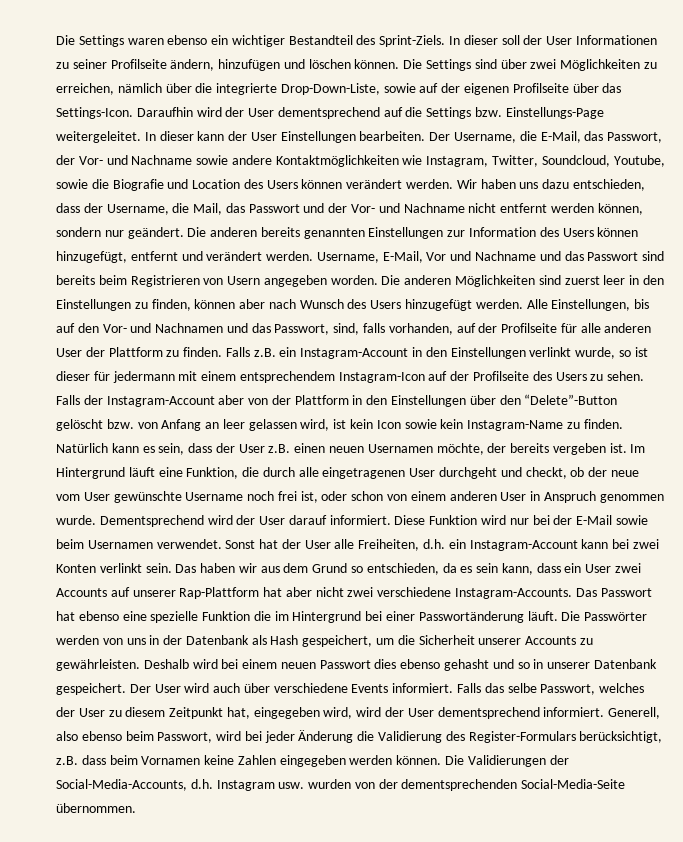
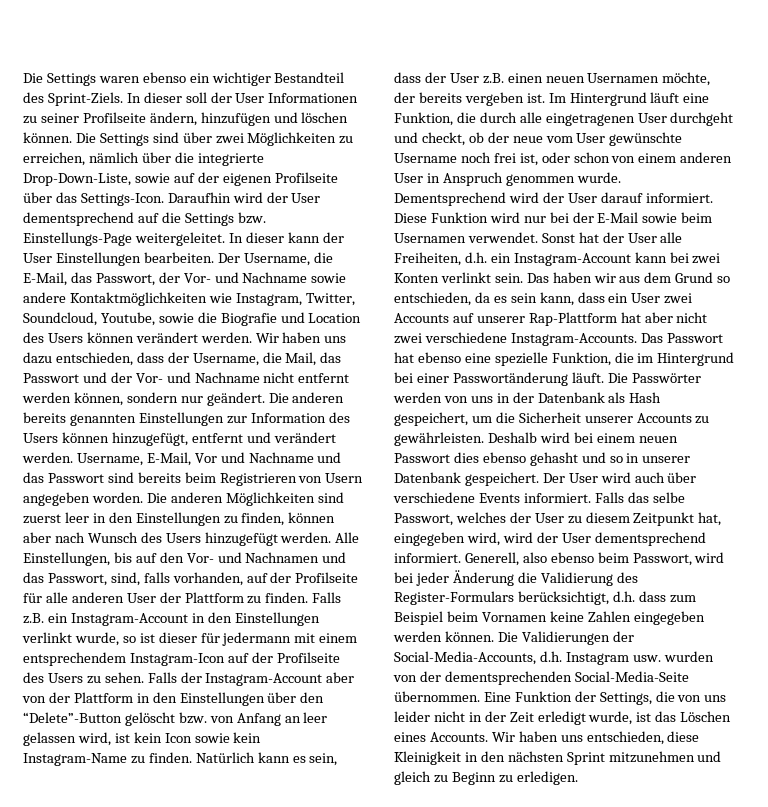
[202,611,251,621] Funktion -> [551,352,611,366] Funktion,
[56,755,106,765] z.B. dass -> [612,591,696,603] [394,611,443,625] d.h. dass zum Beispiel
(136, 808) none -> [483,691,727,705] [394,711,732,725] [394,731,700,745] [394,751,722,765] [394,771,578,785] Eine Funktion der Settings, die von uns leider nicht in der Zeit erledigt wurde, ist das Löschen eines Accounts. Wir haben uns entschieden, diese Kleinigkeit in den nächsten Sprint mitzunehmen und gleich zu Beginn zu erledigen.

